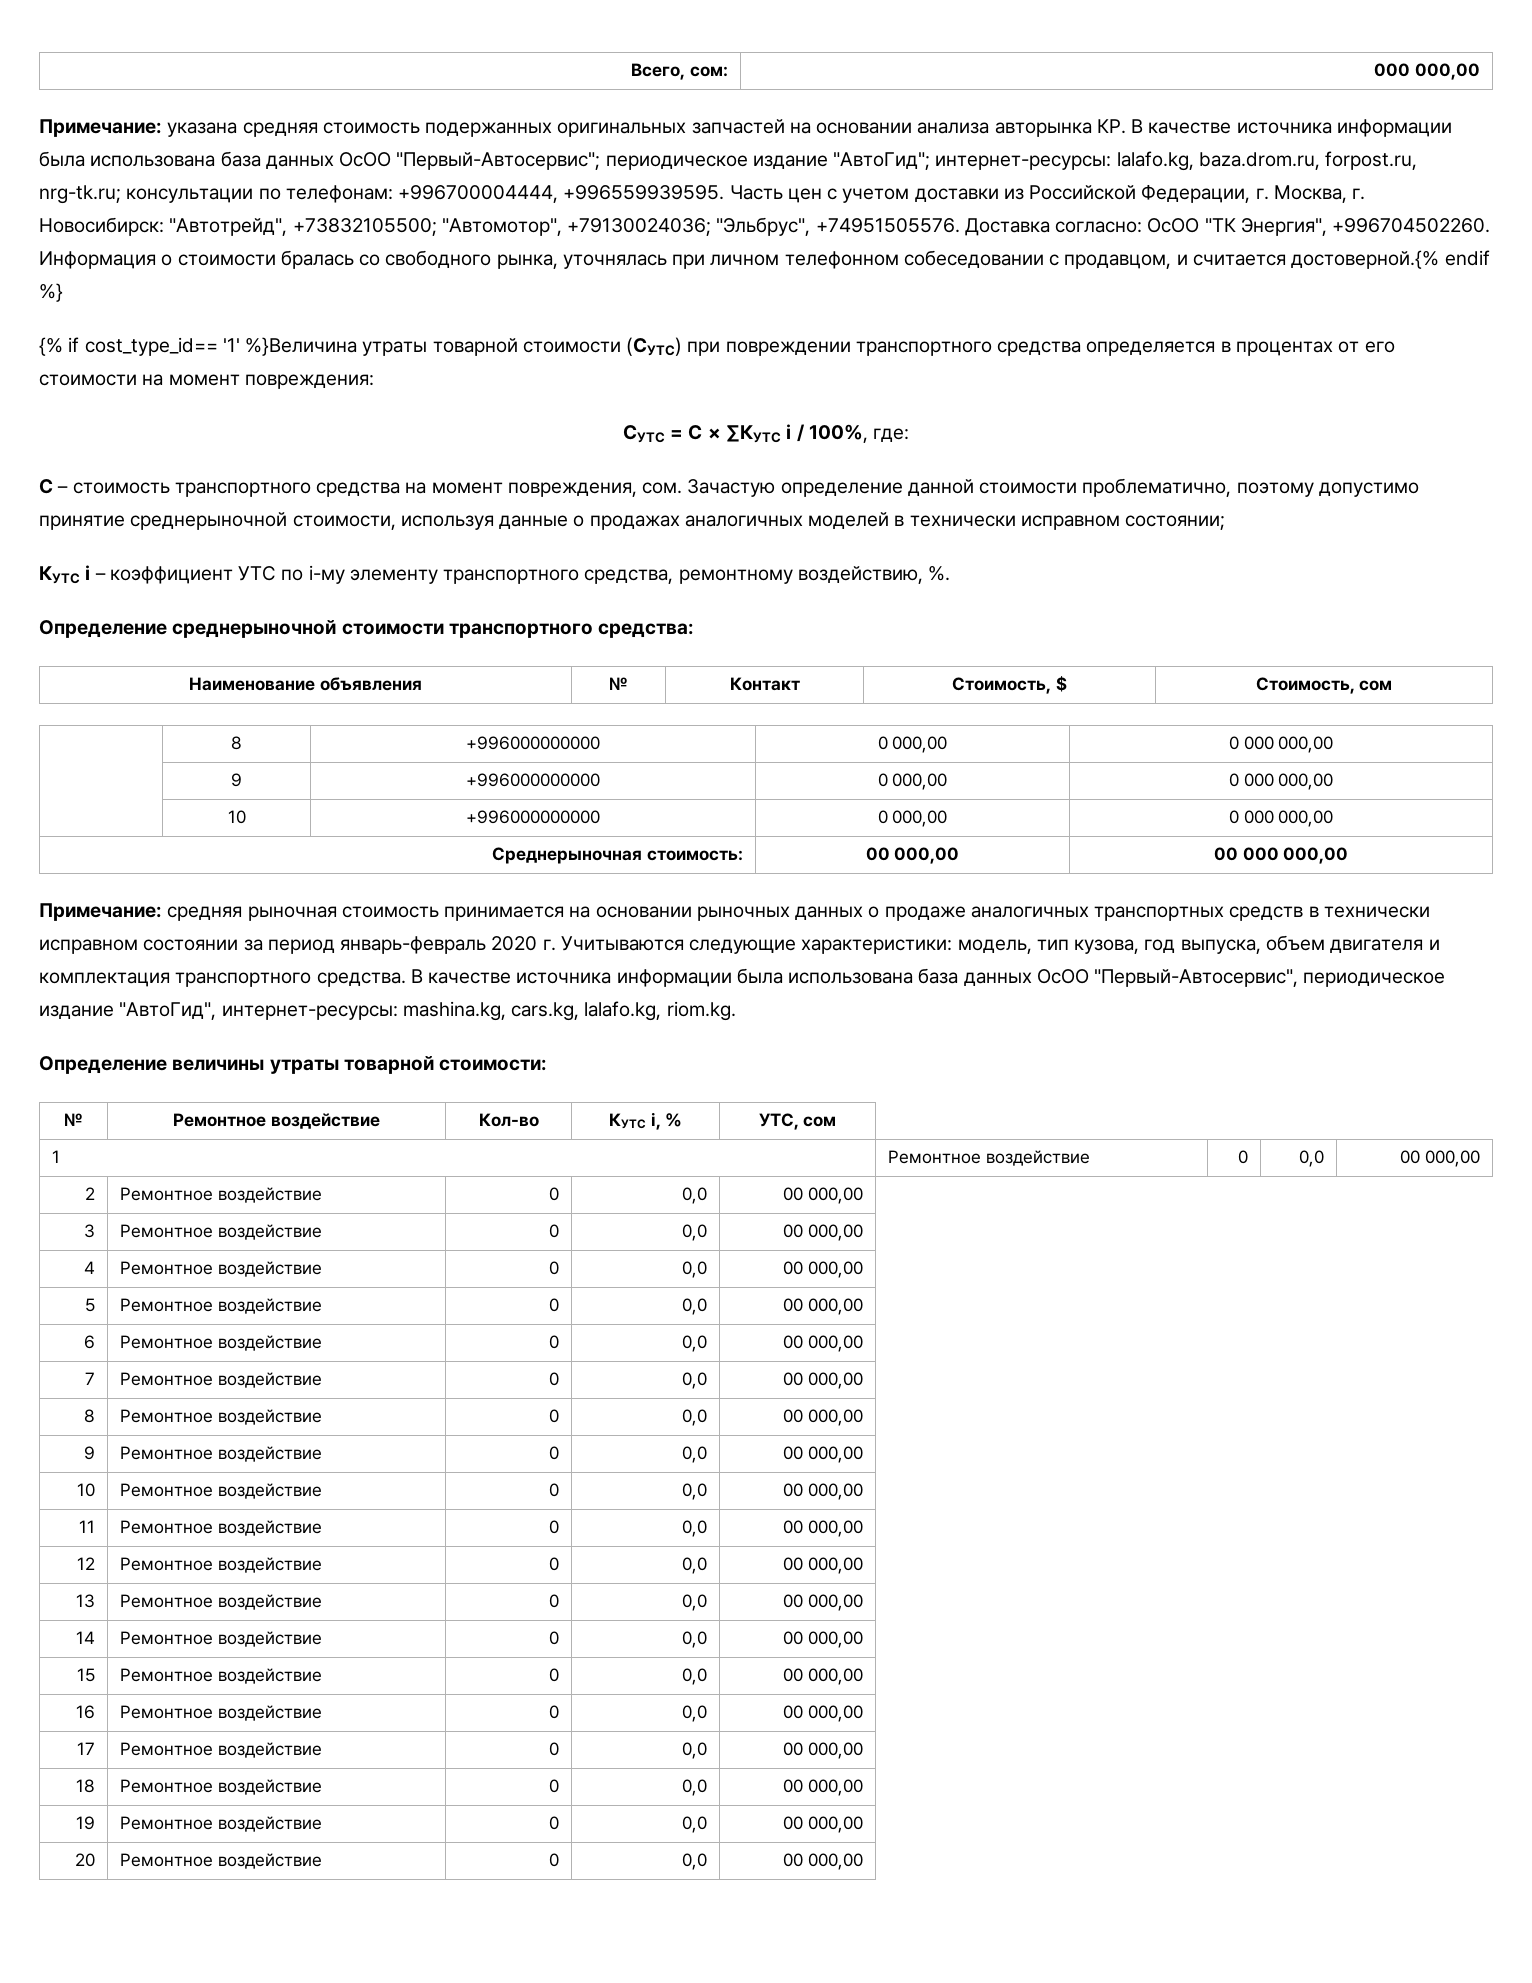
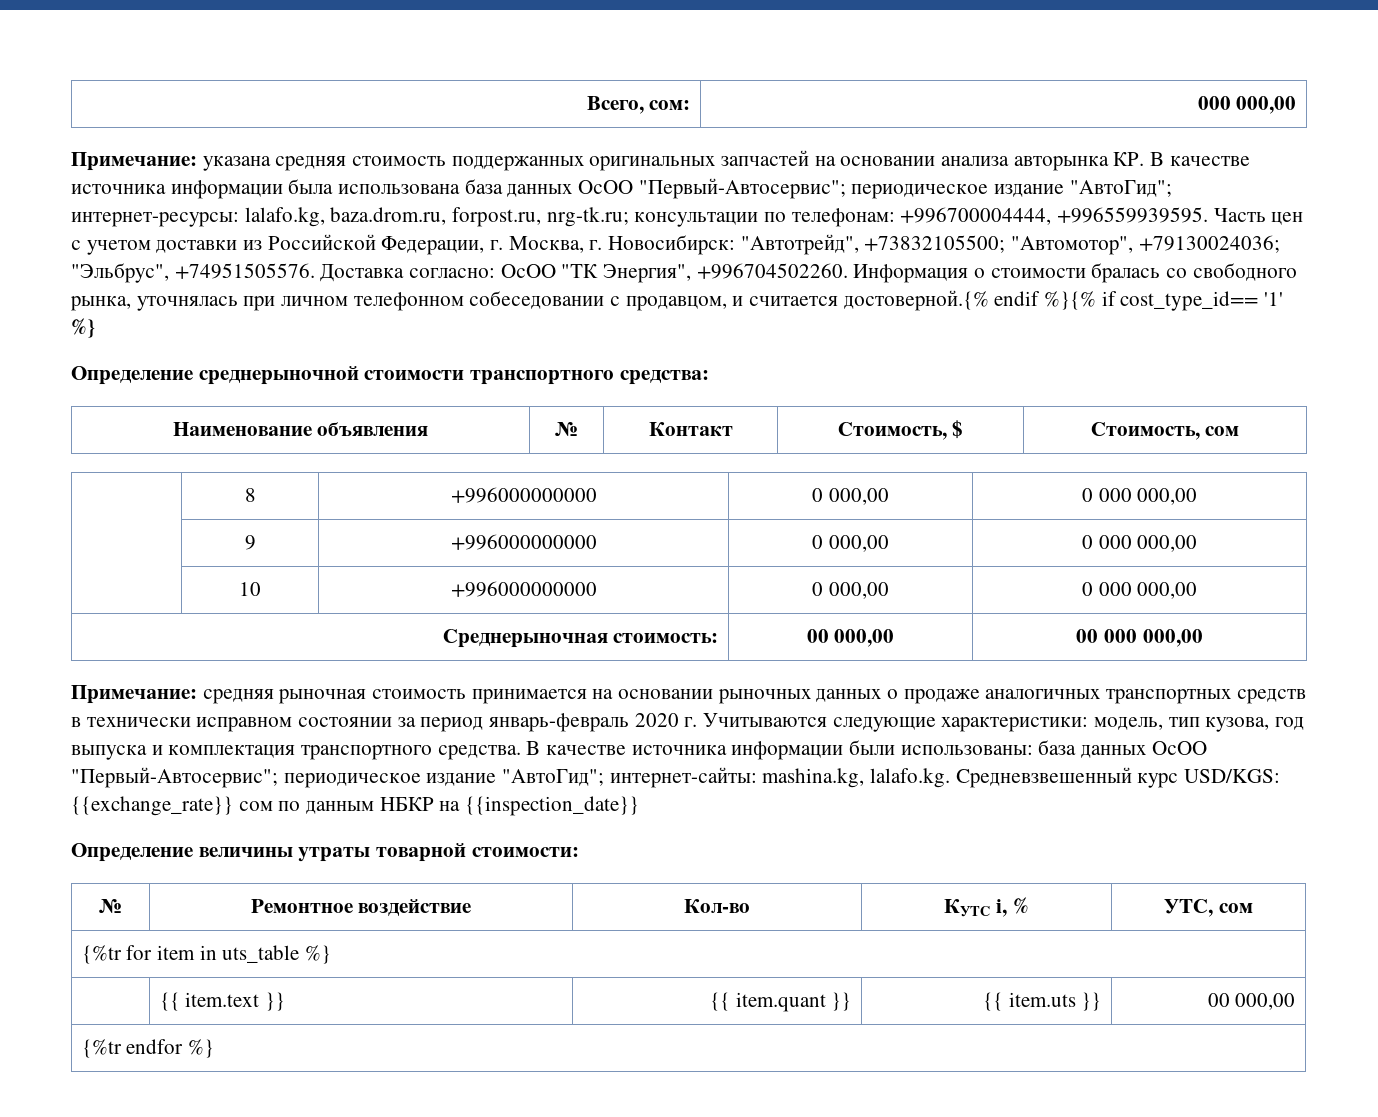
[425,122,553,137] подержанных -> [451,156,584,171] поддержанных
[39,283,63,302] [39,337,63,356] %} // {% -> [1044,291,1097,310] %}{%
[245,337,1395,356] [39,374,374,389] [622,424,910,443] [39,478,1419,497] [39,512,1226,530] [39,565,951,584] %}Величина утраты товарной стоимости (СУТС) при повреждении транспортного средства определяется в процентах от его стоимости на момент повреждения: // СУТС = С × ∑КУТС i / 100%, где: // С – стоимость транспортного средства на момент повреждения, сом. Зачастую определение данной стоимости проблематично, поэтому допустимо принятие среднерыночной стоимости, используя данные о продажах аналогичных моделей в технически исправном состоянии; // КУТС i – коэффициент УТС по i-му элементу транспортного средства, ремонтному воздействию, %. -> [71,318,95,338] %}
[1180,935,1424,954] выпуска, объем двигателя -> [71,745,147,760] выпуска
[736,968,1446,987] [39,1001,736,1021] была использована база данных ОсОО "Первый-Автосервис", периодическое издание "АвтоГид", интернет-ресурсы: mashina.kg, cars.kg, lalafo.kg, riom.kg. -> [849,740,1207,758] [71,767,1281,788] [71,796,640,816] были использованы: база данных ОсОО "Первый-Автосервис"; периодическое издание "АвтоГид"; интернет-сайты: mashina.kg, lalafo.kg. Средневзвешенный курс USD/KGS: {{exchange_rate}} сом по данным НБКР на {{inspection_date}}
[52,1150,61,1163] [888,1150,1090,1166] [1237,1150,1248,1164] [1298,1150,1324,1167] [1400,1150,1480,1167] [84,1187,95,1200] [120,1187,322,1203] [548,1187,559,1201] [681,1187,707,1204] [783,1187,863,1204] [83,1224,95,1238] [120,1224,322,1240] [548,1224,559,1238] [681,1224,707,1241] [783,1224,863,1241] [83,1261,95,1274] [120,1261,322,1277] [548,1261,559,1275] [681,1261,707,1278] [783,1261,863,1278] [84,1298,95,1312] [120,1298,322,1314] [548,1298,559,1312] [681,1298,707,1315] [783,1298,863,1315] [83,1335,95,1349] [120,1335,322,1351] [548,1335,559,1349] [681,1335,707,1352] [783,1335,863,1352] [84,1372,95,1385] [120,1372,322,1388] [548,1372,559,1386] [681,1372,707,1389] [783,1372,863,1389] [83,1409,95,1423] [120,1409,322,1425] [548,1409,559,1423] [681,1409,707,1426] [783,1409,863,1426] [83,1446,95,1460] [120,1446,322,1462] [548,1446,559,1460] [681,1446,707,1463] [783,1446,863,1463] [76,1483,95,1497] [120,1483,322,1499] [548,1483,559,1497] [681,1483,707,1500] [783,1483,863,1500] [78,1520,95,1533] [120,1520,322,1536] [548,1520,559,1534] [681,1520,707,1537] [783,1520,863,1537] [76,1557,95,1570] [120,1557,322,1573] [548,1557,559,1571] [681,1557,707,1574] [783,1557,863,1574] [75,1594,95,1608] [120,1594,322,1610] [548,1594,559,1608] [681,1594,707,1611] [783,1594,863,1611] [75,1631,95,1644] [120,1631,322,1647] [548,1631,559,1645] [681,1631,707,1648] [783,1631,863,1648] [76,1668,95,1682] [120,1668,322,1684] [548,1668,559,1682] [681,1668,707,1685] [783,1668,863,1685] [75,1705,95,1719] [120,1705,322,1721] [548,1705,559,1719] [681,1705,707,1722] [783,1705,863,1722] [76,1742,95,1755] [120,1742,322,1758] [548,1742,559,1756] [681,1742,707,1759] [783,1742,863,1759] [75,1779,95,1793] [120,1779,322,1795] [548,1779,559,1793] [681,1779,707,1796] [783,1779,863,1796] [75,1816,95,1830] [120,1816,322,1832] [548,1816,559,1830] [681,1816,707,1833] [783,1816,863,1833] [74,1853,95,1867] [120,1853,322,1869] [548,1853,559,1867] [681,1853,707,1870] [783,1853,863,1870] 1 | Ремонтное воздействие | 0 | 0,0 | 00 000,00 // 2 | Ремонтное воздействие | 0 | 0,0 | 00 000,00 // 3 | Ремонтное воздействие | 0 | 0,0 | 00 000,00 // 4 | Ремонтное воздействие | 0 | 0,0 | 00 000,00 // 5 | Ремонтное воздействие | 0 | 0,0 | 00 000,00 // 6 | Ремонтное воздействие | 0 | 0,0 | 00 000,00 // 7 | Ремонтное воздействие | 0 | 0,0 | 00 000,00 // 8 | Ремонтное воздействие | 0 | 0,0 | 00 000,00 // 9 | Ремонтное воздействие | 0 | 0,0 | 00 000,00 // 10 | Ремонтное воздействие | 0 | 0,0 | 00 000,00 // 11 | Ремонтное воздействие | 0 | 0,0 | 00 000,00 // 12 | Ремонтное воздействие | 0 | 0,0 | 00 000,00 // 13 | Ремонтное воздействие | 0 | 0,0 | 00 000,00 // 14 | Ремонтное воздействие | 0 | 0,0 | 00 000,00 // 15 | Ремонтное воздействие | 0 | 0,0 | 00 000,00 // 16 | Ремонтное воздействие | 0 | 0,0 | 00 000,00 // 17 | Ремонтное воздействие | 0 | 0,0 | 00 000,00 // 18 | Ремонтное воздействие | 0 | 0,0 | 00 000,00 // 19 | Ремонтное воздействие | 0 | 0,0 | 00 000,00 // 20 | Ремонтное воздействие | 0 | 0,0 | 00 000,00 -> [81,945,331,964] [159,992,285,1011] [710,992,852,1012] [983,992,1102,1011] [1207,993,1296,1010] [81,1039,214,1058] {%tr for item in uts_table %} // | {{ item.text }} | {{ item.quant }} | {{ item.uts }} | 00 000,00 // {%tr endfor %}

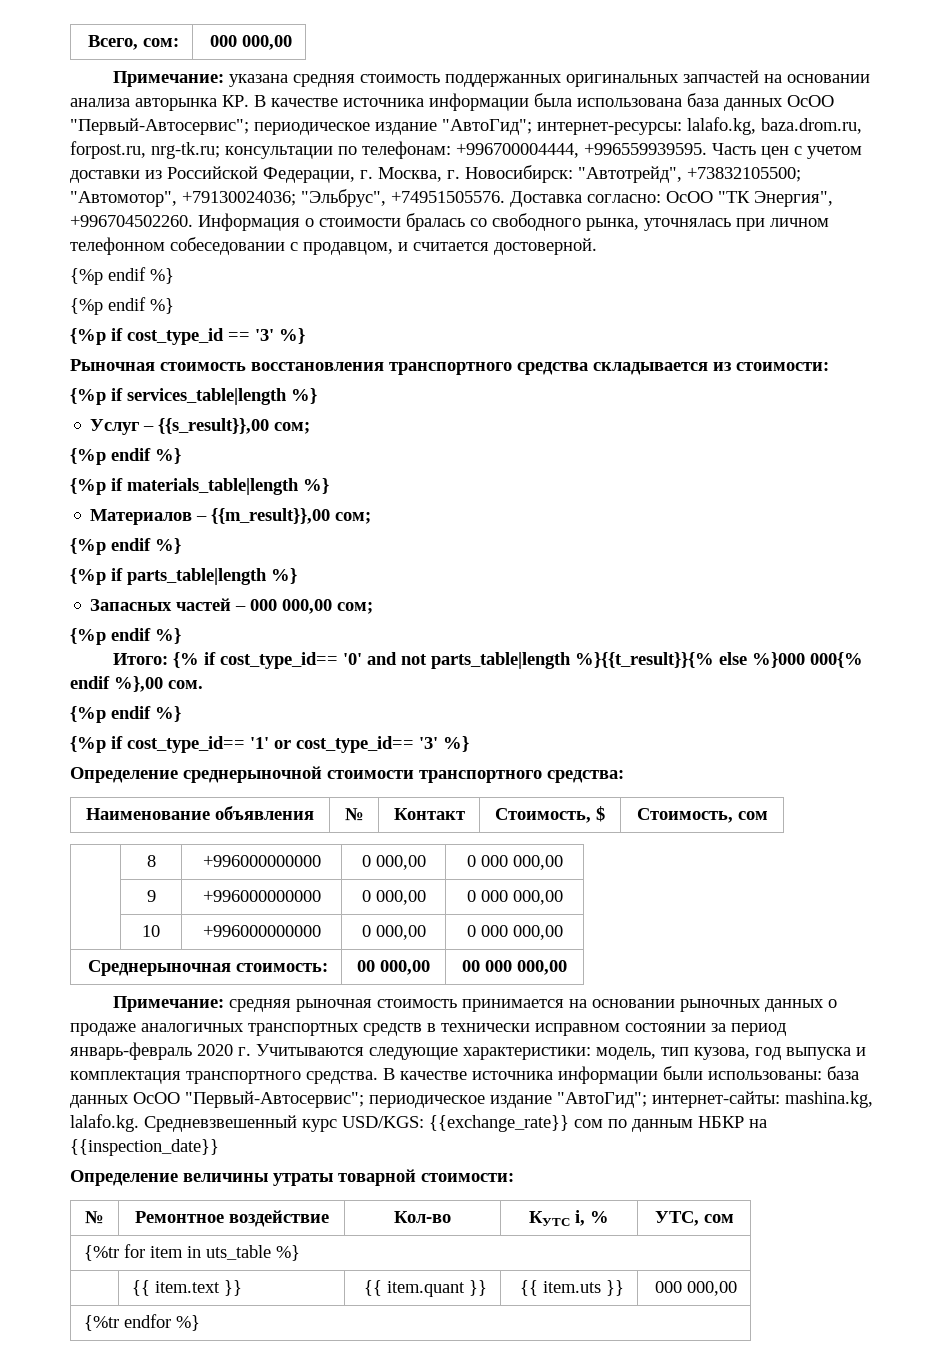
[843,290,1284,311] достоверной.{% endif %}{% if cost_type_id== '1' -> [494,238,597,255] [70,267,174,285] [70,297,174,315] [70,328,305,345] [70,359,829,375] [70,388,317,405] [90,418,311,435] [70,448,181,465] [70,478,329,495] [90,508,372,525] [70,538,181,555] [70,568,297,585] [90,598,374,614] [70,628,181,645] [112,652,863,669] [70,676,203,692] [70,706,181,723] [70,736,438,753] достоверной. // {%p endif %} // {%p endif %} // {%p if cost_type_id == '3' %} // Рыночная стоимость восстановления транспортного средства складывается из стоимости: // {%p if services_table|length %} // Услуг – {{s_result}},00 сом; // {%p endif %} // {%p if materials_table|length %} // Материалов – {{m_result}},00 сом; // {%p endif %} // {%p if parts_table|length %} // Запасных частей – 000 000,00 сом; // {%p endif %} // Итого: {% if cost_type_id== '0' and not parts_table|length %}{{t_result}}{% else %}000 000{% endif %},00 сом. // {%p endif %} // {%p if cost_type_id== '1' or cost_type_id== '3'
[1207,993,1230,1007] 00 -> [654,1281,682,1293] 000

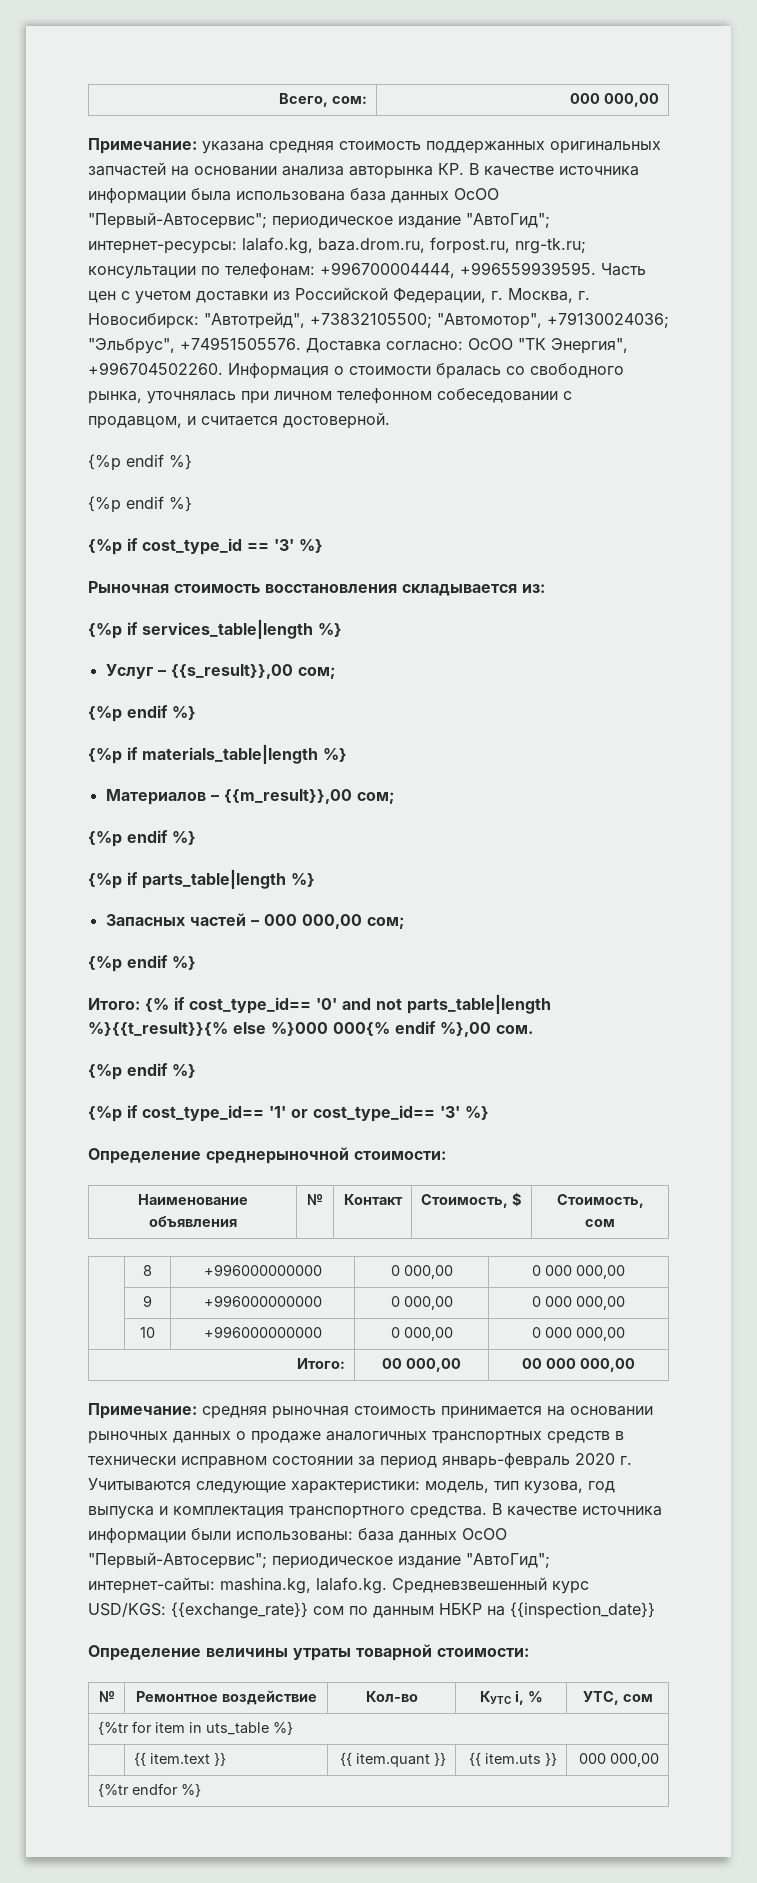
[389,362,829,375] транспортного средства складывается из стоимости: -> [402,584,545,596] складывается из:
[327,770,624,783] стоимости транспортного средства: -> [354,1151,446,1160] стоимости:
[87,960,328,976] Среднерыночная стоимость: -> [297,1358,346,1369] Итого:

